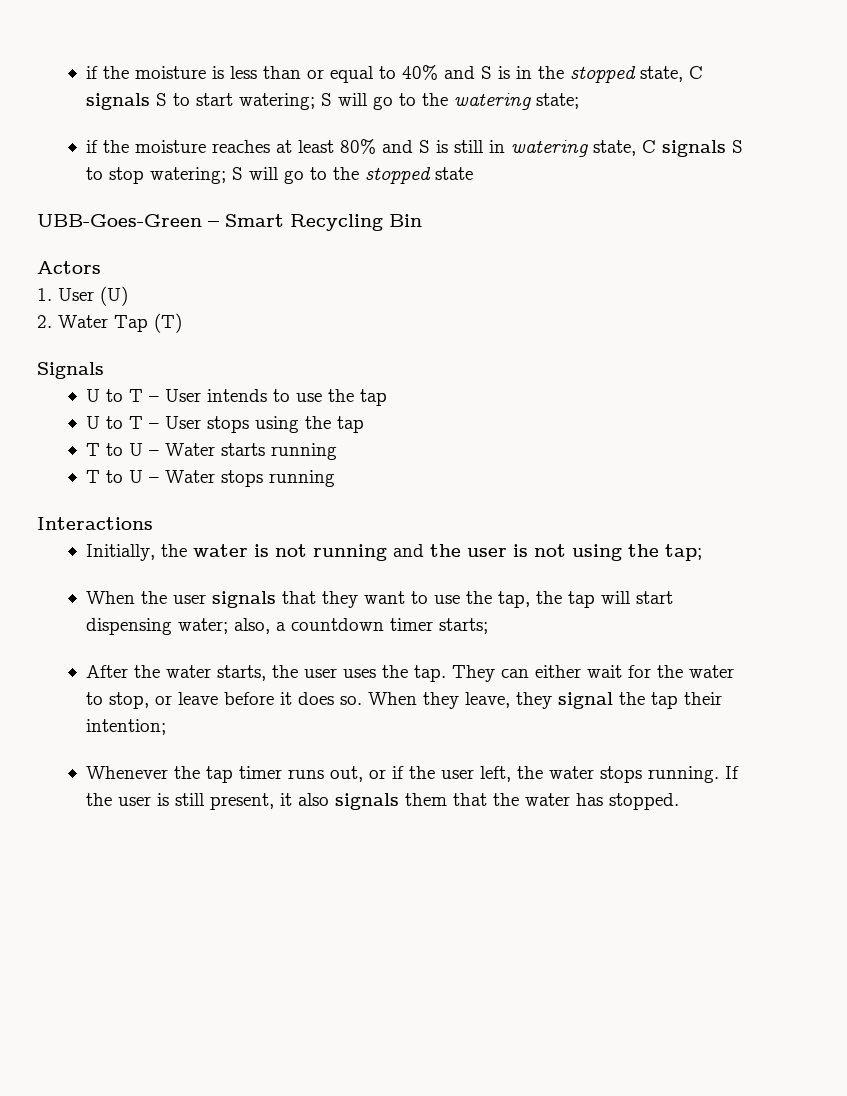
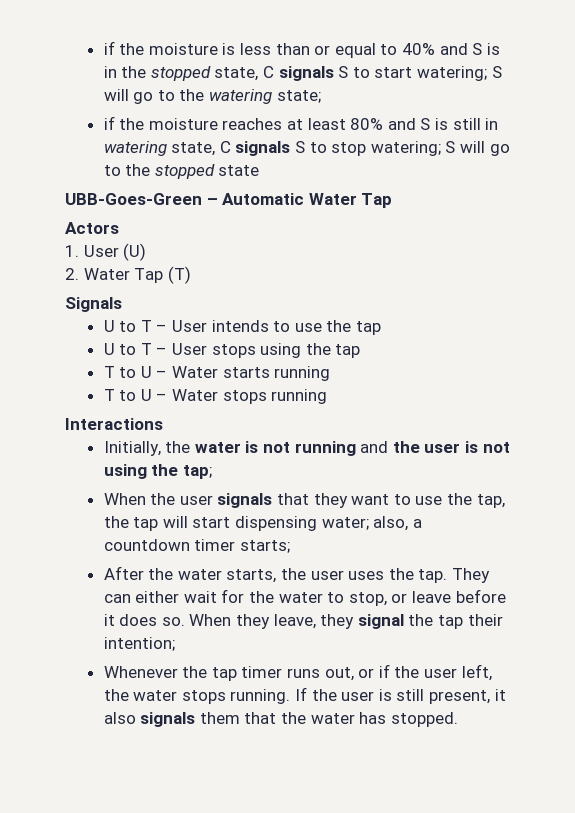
[225,214,422,231] Smart Recycling Bin -> [222,193,393,208] Automatic Water Tap

